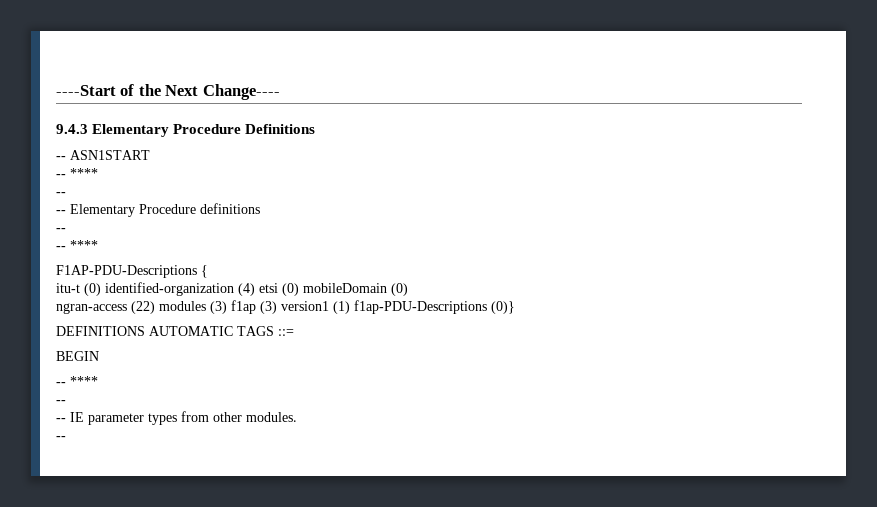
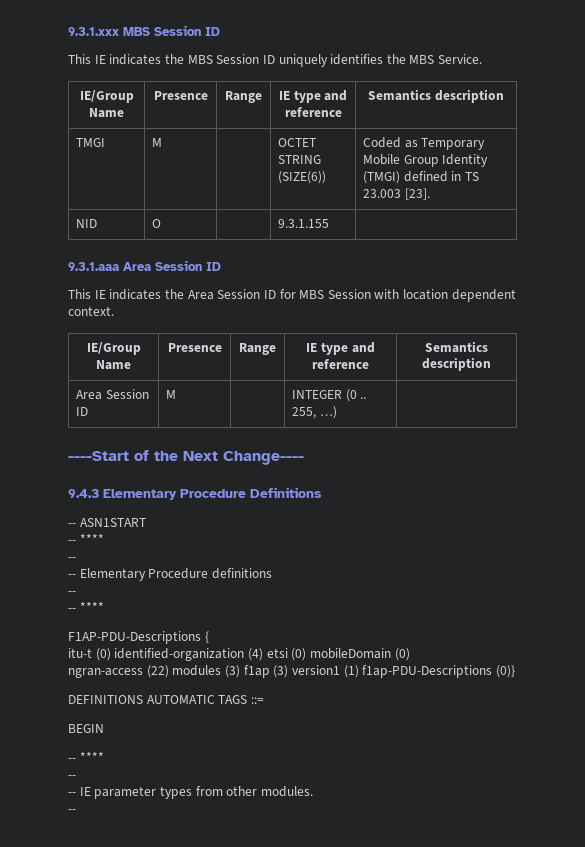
(56, 90) none -> [68,25,220,36] [68,54,483,67] [79,90,134,103] [89,108,124,118] [153,91,208,100] [225,91,262,103] [278,90,348,103] [284,107,342,117] [368,89,504,103] [76,138,106,147] [152,138,163,147] [278,138,317,147] [278,155,322,164] [278,171,327,184] [363,137,486,150] [363,154,489,167] [363,171,480,184] [363,188,430,200] [76,219,98,228] [152,219,162,228] [278,219,330,228] [68,260,221,271] [68,289,516,302] [68,306,114,316] [86,342,141,355] [96,360,131,370] [167,343,222,352] [239,343,276,355] [306,342,375,355] [312,359,369,369] [425,341,488,353] [422,357,491,371] [76,389,149,400] [76,407,89,416] [166,390,177,399] [292,389,367,402] [292,406,337,419] 9.3.1.xxx MBS Session ID // This IE indicates the MBS Session ID uniquely identifies the MBS Service. // IE/Group Name | Presence | Range | IE type and reference | Semantics description // TMGI | M | | OCTET STRING (SIZE(6)) | Coded as Temporary Mobile Group Identity (TMGI) defined in TS 23.003 [23]. // NID | O | | 9.3.1.155 | // 9.3.1.aaa Area Session ID // This IE indicates the Area Session ID for MBS Session with location dependent context. // IE/Group Name | Presence | Range | IE type and reference | Semantics description // Area Session ID | M | | INTEGER (0 .. 255, …) | //

